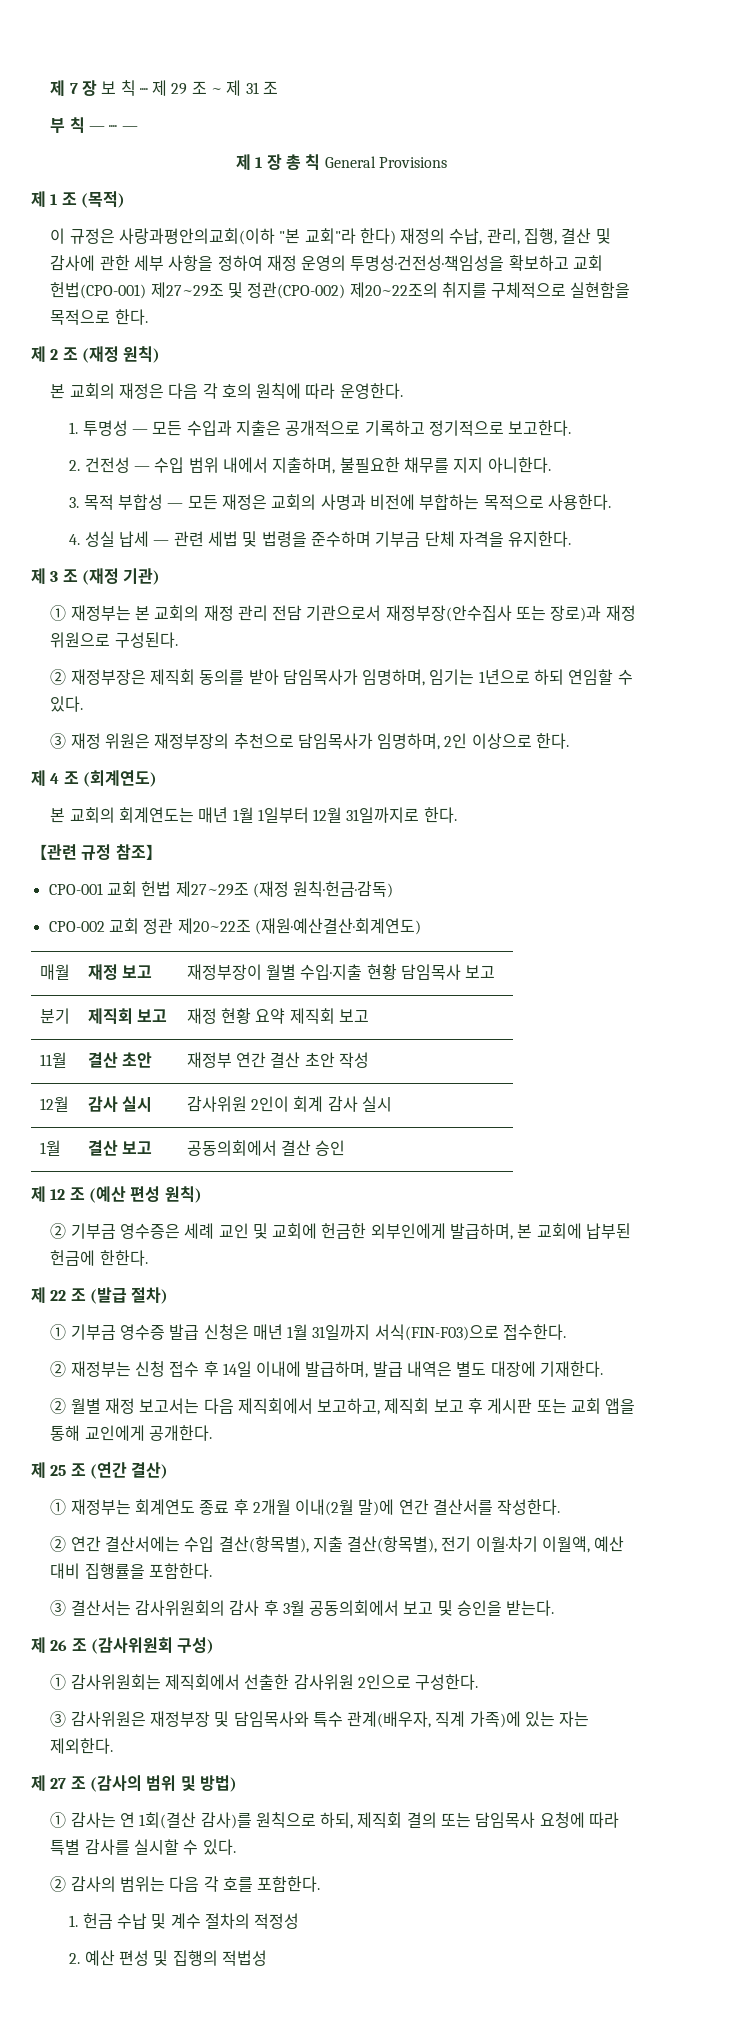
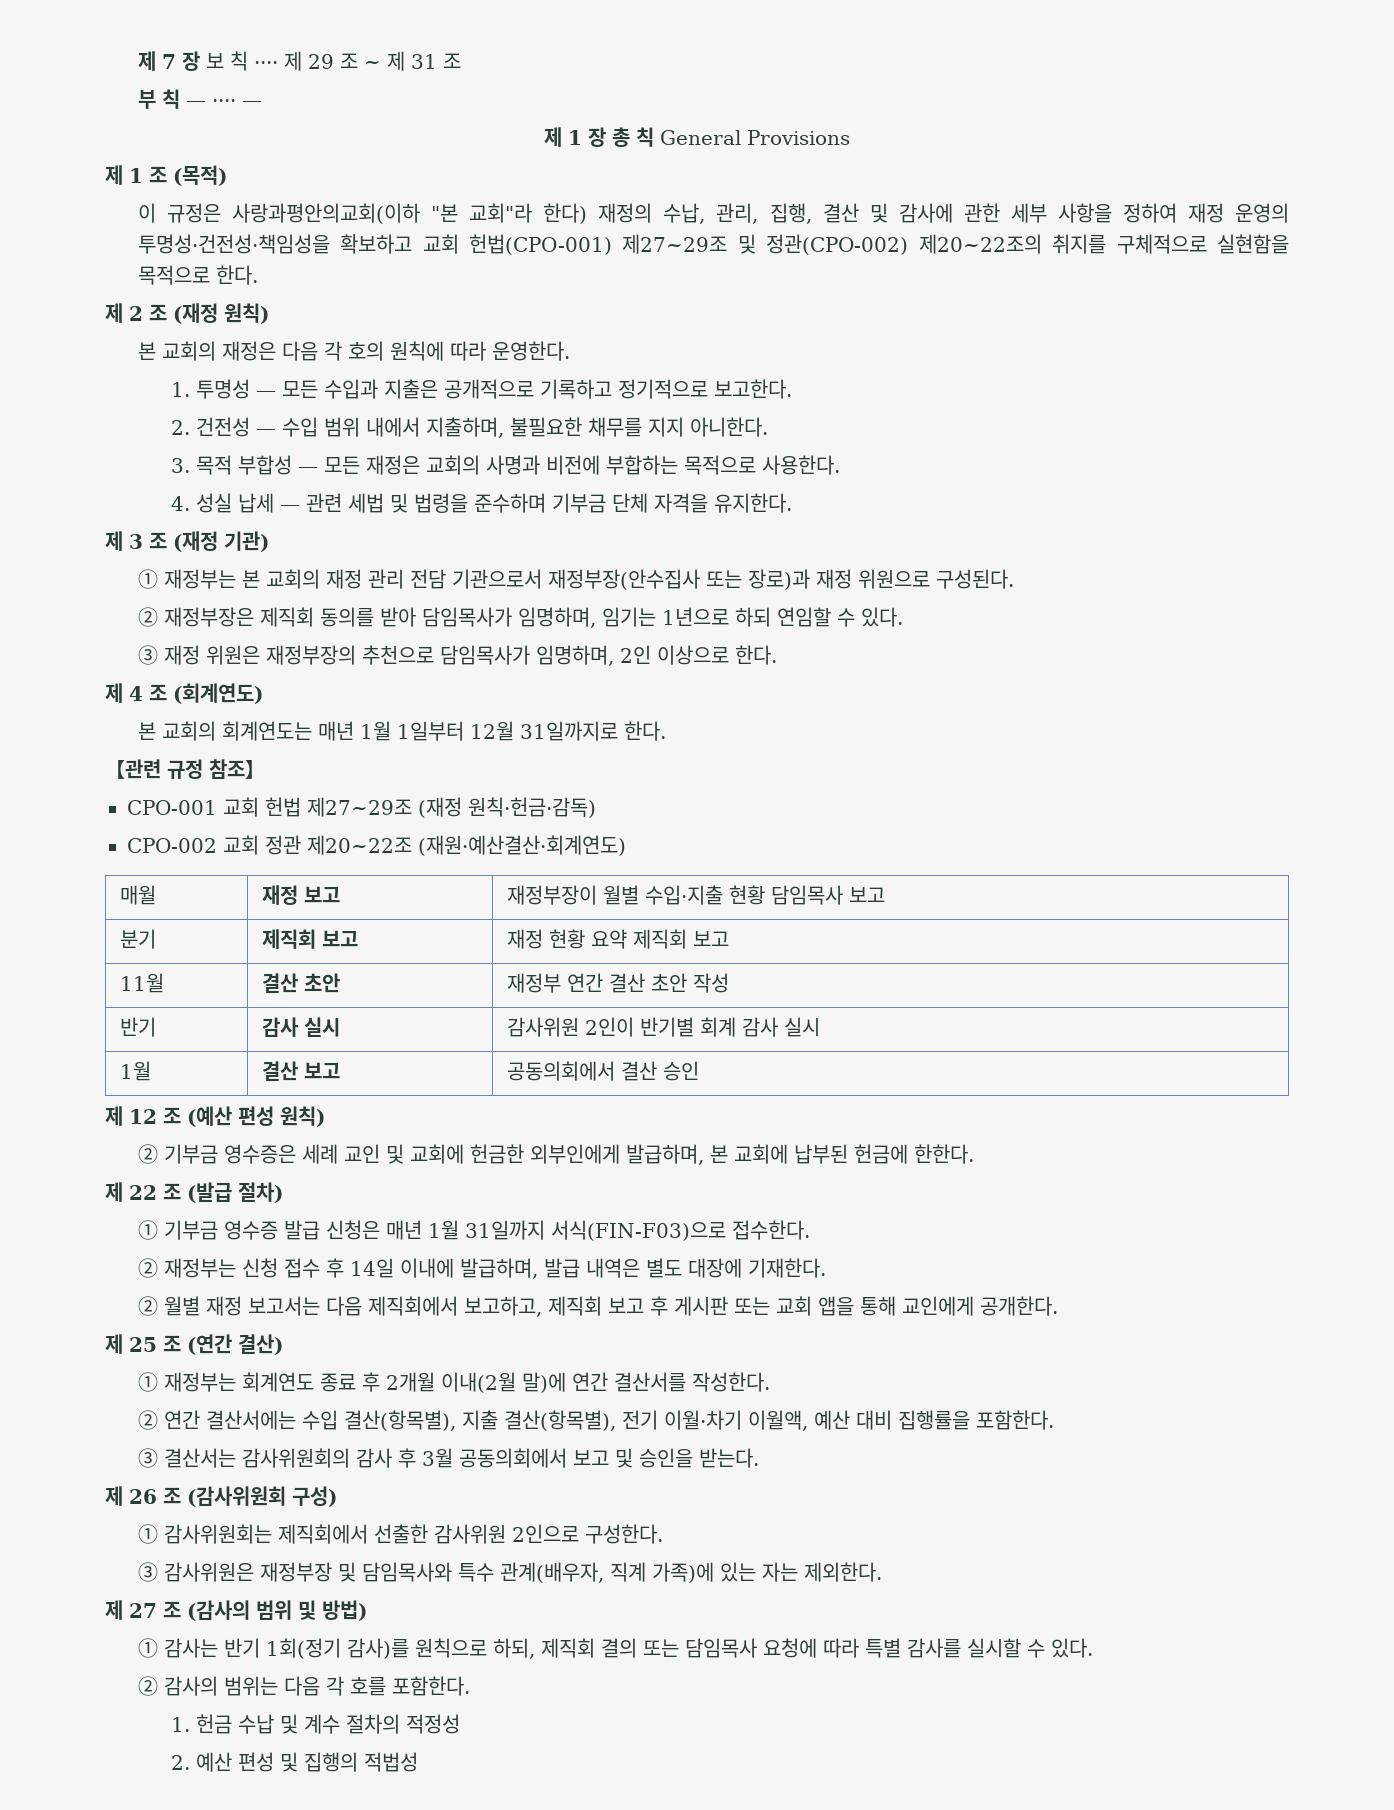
[39,1096,69,1112] 12월 -> [119,1017,156,1037] 반기
(290, 1104) none -> [639,1017,694,1037] 반기별
[119,1812,197,1829] 연 1회(결산 -> [223,1638,341,1659] 반기 1회(정기

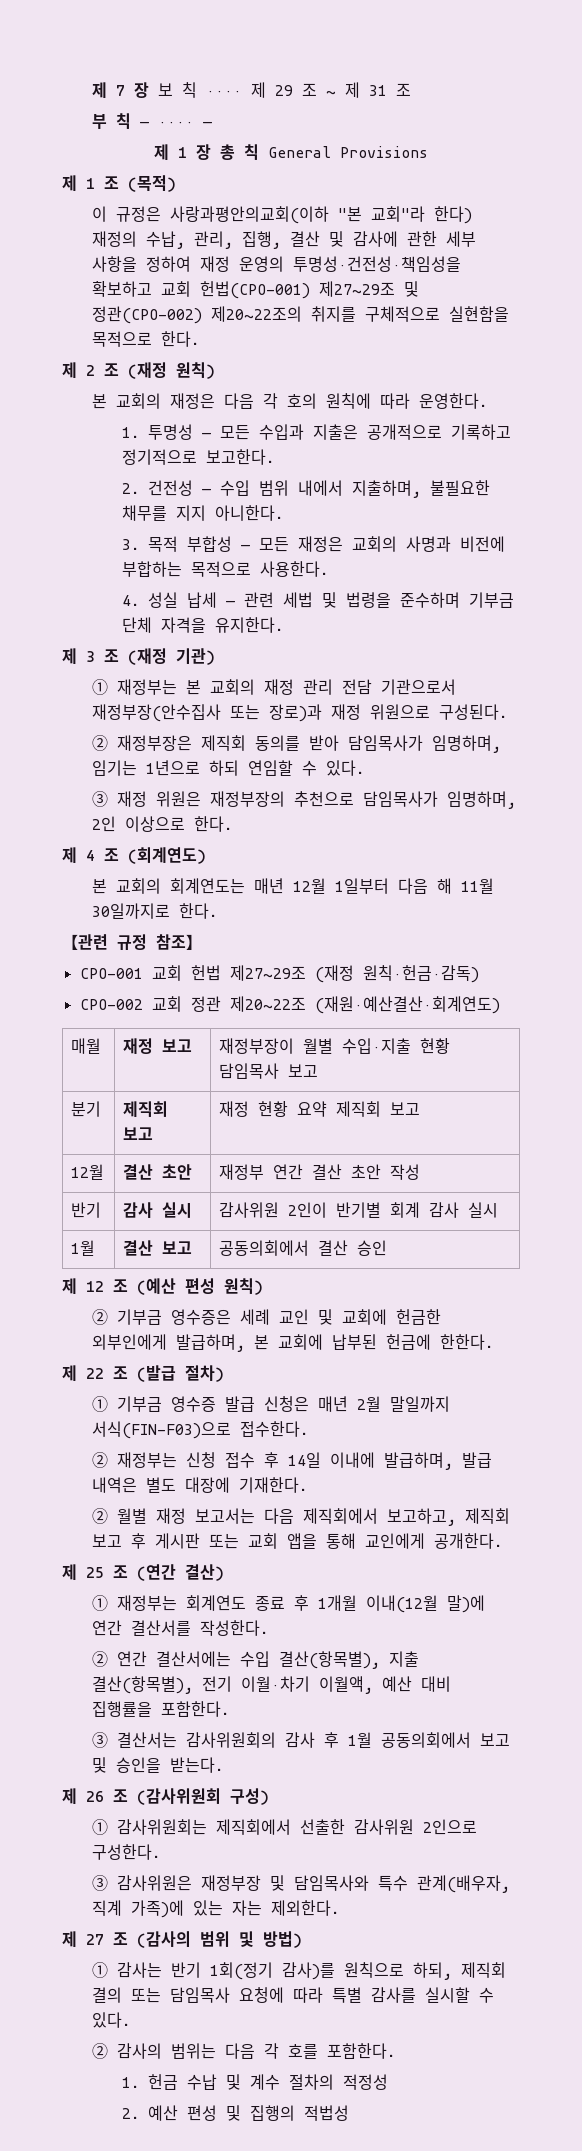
[359,721,618,741] 1월 1일부터 12월 31일까지로 -> [293,878,495,894] [92,903,171,919] 12월 1일부터 다음 해 11월 30일까지로
[119,973,164,993] 11월 -> [71,1164,105,1180] 12월
[427,1220,545,1240] 1월 31일까지 -> [357,1396,451,1412] 2월 말일까지
[385,1372,516,1393] 2개월 이내(2월 -> [318,1595,439,1613] 1개월 이내(12월
[421,1448,453,1468] 3월 -> [348,1732,373,1748] 1월

